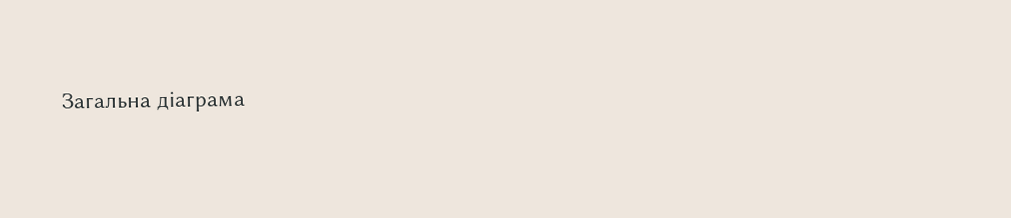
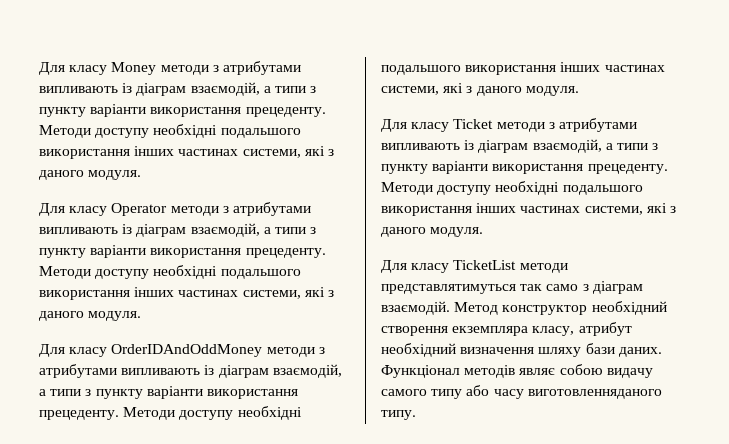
[61,90,246,113] Загальна діаграма -> [39,61,301,75] [39,82,317,96] [39,104,326,117] [39,124,301,138] [39,146,334,159] [39,170,142,180] [39,202,311,216] [39,223,317,237] [39,245,326,258] [39,265,301,279] [39,287,334,300] [39,311,142,321] [39,344,325,357] [39,364,342,378] [39,386,298,399] [39,406,302,420] [381,62,665,75] [381,83,579,96] [381,118,637,132] [381,139,659,153] [381,161,668,174] [381,181,643,195] [381,203,676,216] [381,227,484,237] [381,260,568,273] [381,281,643,294] [381,301,667,315] [381,322,632,336] [381,343,662,357] [381,364,653,378] [381,385,662,399] [381,410,416,420] Для класу Money методи з атрибутами випливають із діаграм взаємодій, а типи з пункту варіанти використання прецеденту. Методи доступу необхідні подальшого використання інших частинах системи, які з даного модуля. // Для класу Operator методи з атрибутами випливають із діаграм взаємодій, а типи з пункту варіанти використання прецеденту. Методи доступу необхідні подальшого використання інших частинах системи, які з даного модуля. // Для класу OrderIDAndOddMoney методи з атрибутами випливають із діаграм взаємодій, а типи з пункту варіанти використання прецеденту. Методи доступу необхідні подальшого використання інших частинах системи, які з даного модуля. // Для класу Ticket методи з атрибутами випливають із діаграм взаємодій, а типи з пункту варіанти використання прецеденту. Методи доступу необхідні подальшого використання інших частинах системи, які з даного модуля. // Для класу TicketList методи представлятимуться так само з діаграм взаємодій. Метод конструктор необхідний створення екземпляра класу, атрибут необхідний визначення шляху бази даних. Функціонал методів являє собою видачу самого типу або часу виготовленняданого типу.

